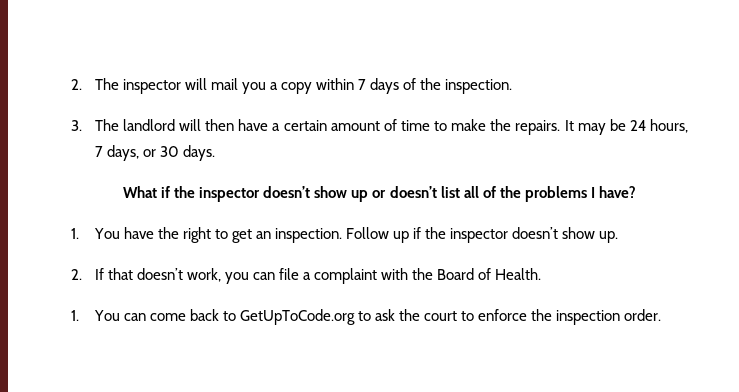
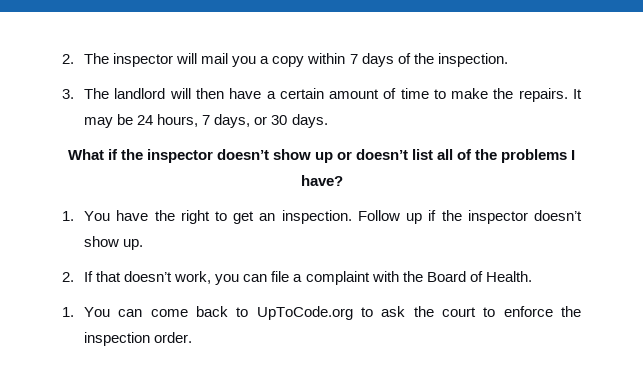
[239,309,355,325] GetUpToCode.org -> [256,306,353,320] UpToCode.org

